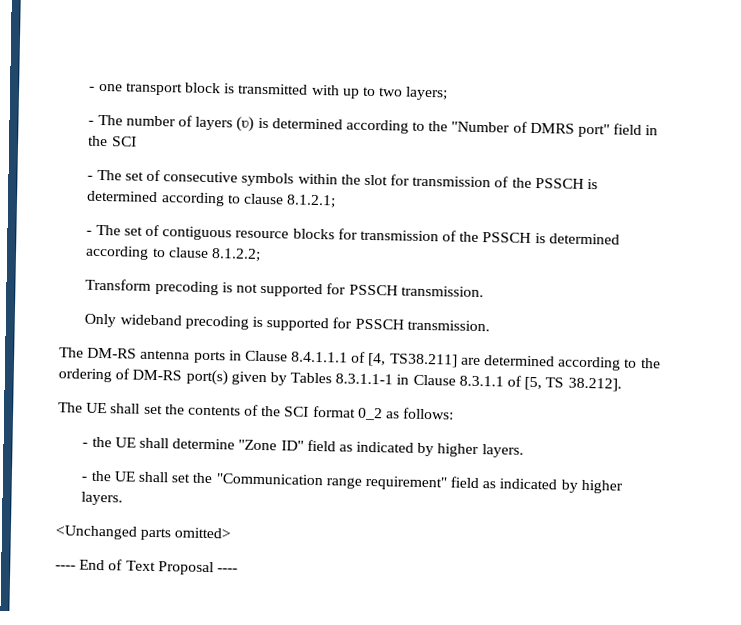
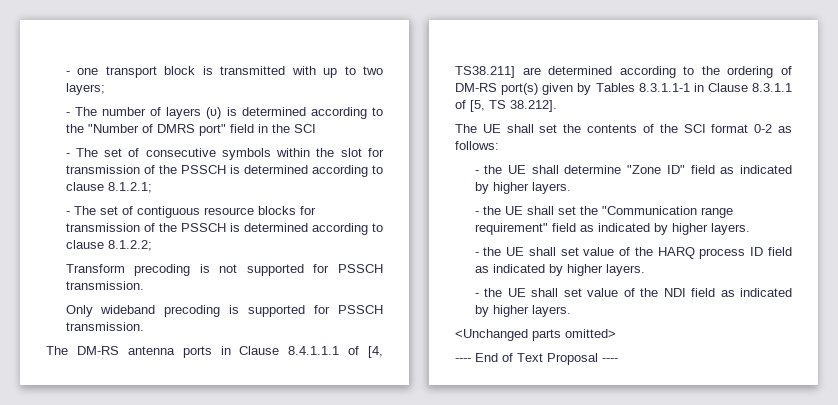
[357,407,383,421] 0_2 -> [754,124,773,133] 0-2
(124, 498) none -> [474,247,792,259] [474,264,645,276] [474,288,792,297] [474,305,571,317] // - the UE shall set value of the HARQ process ID field as indicated by higher layers. // - the UE shall set value of the NDI field as indicated by higher layers.

